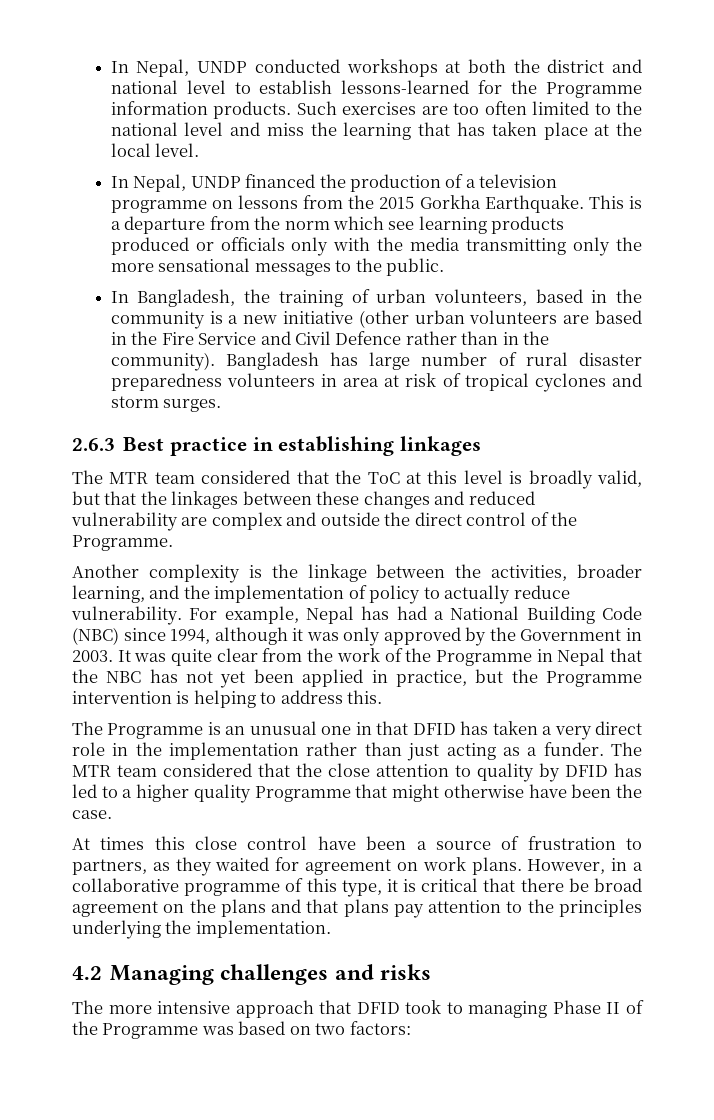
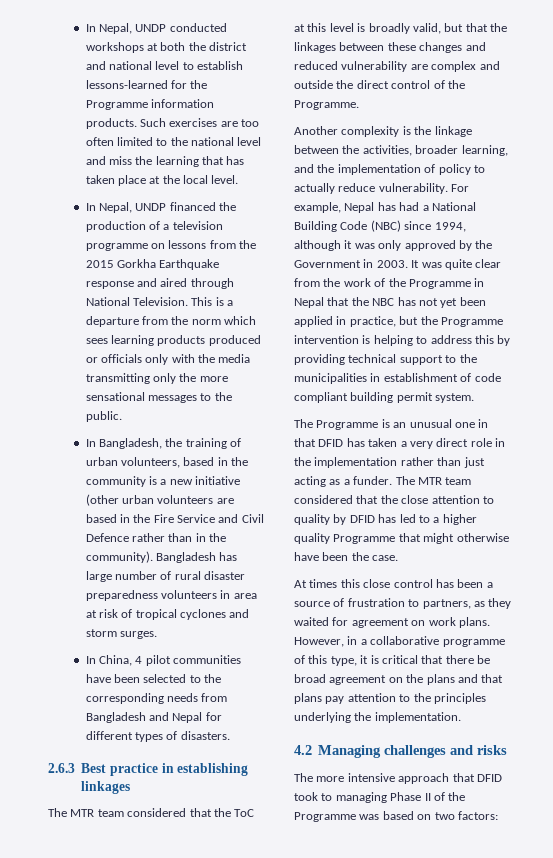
[484,195,584,213] Earthquake. -> [159,259,220,270] [85,278,234,289] [85,297,188,306] Earthquake response and aired through National Television.
[388,221,415,230] see -> [85,338,108,344] sees
(222, 405) none -> [85,655,242,666] [85,674,222,683] [85,693,228,704] [85,712,222,723] [85,731,230,742] // In China, 4 pilot communities have been selected to the corresponding needs from Bangladesh and Nepal for different types of disasters.
[347,690,383,704] this. -> [474,335,511,346] [294,354,477,365] [294,373,501,384] [294,392,475,403] this by providing technical support to the municipalities in establishment of code compliant building permit system.
[317,836,356,850] have -> [435,579,454,588] has

